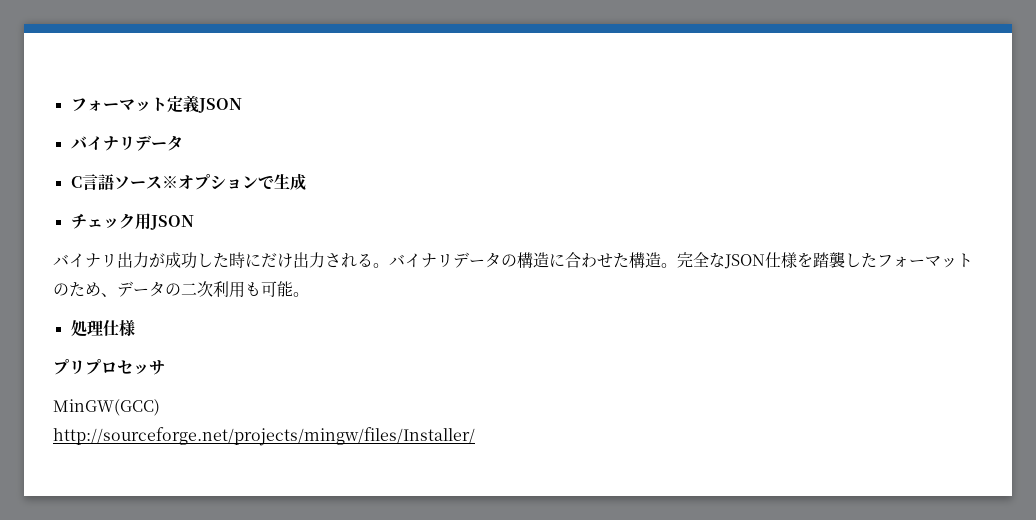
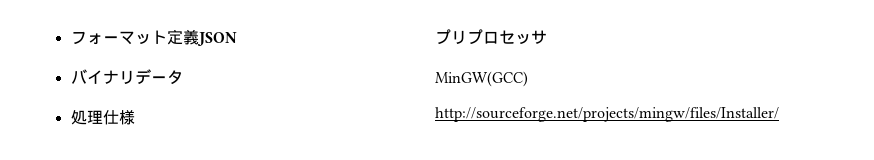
[70,173,306,191] [70,213,194,230] [53,252,973,269] [53,281,309,298] // C言語ソース※オプションで生成 // チェック用JSON // バイナリ出力が成功した時にだけ出力される。バイナリデータの構造に合わせた構造。完全なJSON仕様を踏襲したフォーマットのため、データの二次利用も可能。 -> (183, 77) none

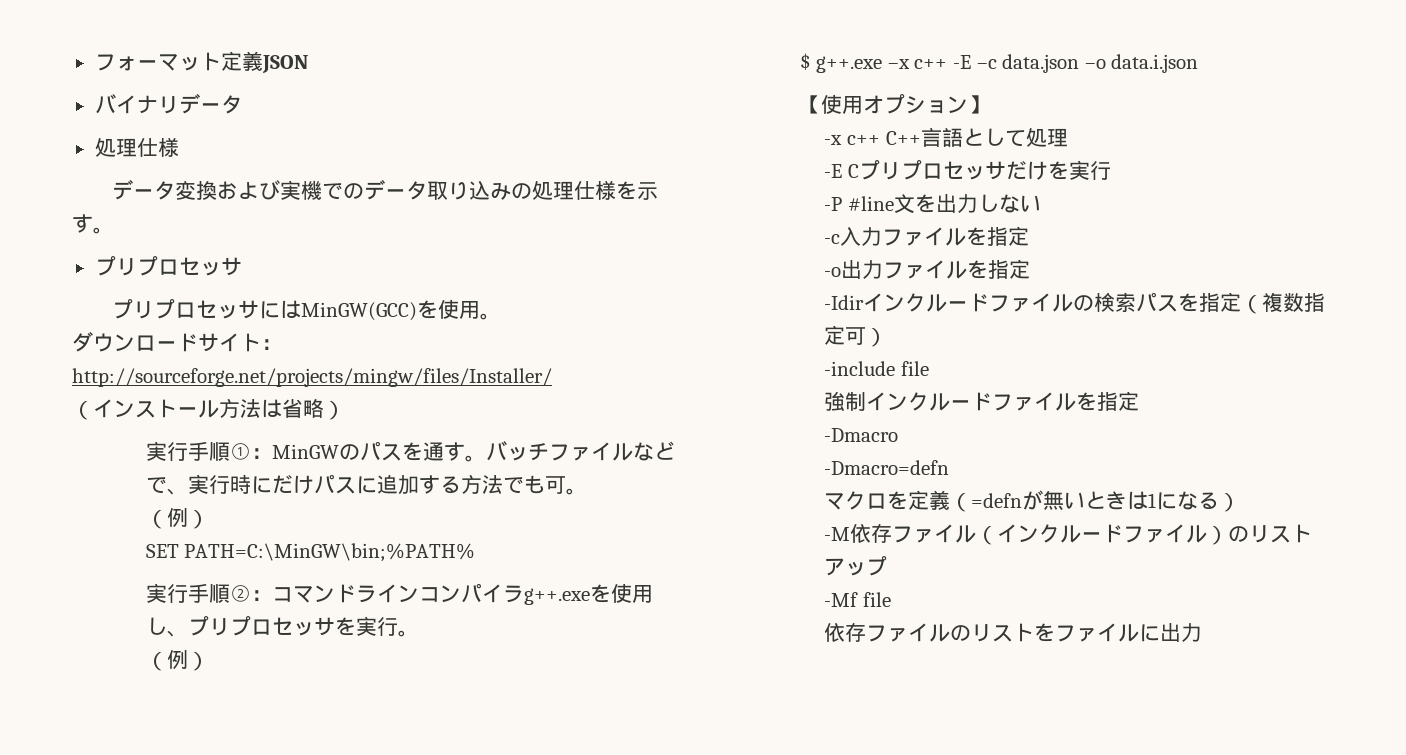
[435,29,547,45] [435,71,528,87] [435,107,779,122] プリプロセッサ // MinGW(GCC) // http://sourceforge.net/projects/mingw/files/Installer/ -> [112,179,659,200] [72,214,114,234] [94,256,242,276] [112,299,502,321] [72,331,282,352] [72,368,552,387] [72,398,345,420] [145,441,675,462] [145,474,587,495] [145,508,209,529] [145,543,476,562] [145,583,653,605] [145,616,419,637] [145,650,209,671] [799,53,1199,73] [799,94,989,114] [824,127,1068,147] [824,160,1111,180] [824,194,1041,214] [824,226,1030,246] [824,259,1031,279] [824,292,1326,314] [824,325,888,347] [824,361,929,376] [824,391,1140,412] [824,428,899,442] [824,460,950,475] [824,490,1241,512] [824,523,1313,545] [824,556,888,576] [824,592,891,607] [824,622,1203,642] データ変換および実機でのデータ取り込みの処理仕様を示す。 // プリプロセッサ // プリプロセッサにはMinGW(GCC)を使用。 // ダウンロードサイト：http://sourceforge.net/projects/mingw/files/Installer/ // （インストール方法は省略） // 実行手順①：MinGWのパスを通す。バッチファイルなどで、実行時にだけパスに追加する方法でも可。 // （例） // SET PATH=C:\MinGW\bin;%PATH% // 実行手順②：コマンドラインコンパイラg++.exeを使用し、プリプロセッサを実行。 // （例） // $ g++.exe –x c++ -E –c data.json –o data.i.json // 【使用オプション】 // -x c++ C++言語として処理 // -E Cプリプロセッサだけを実行 // -P #line文を出力しない // -c入力ファイルを指定 // -o出力ファイルを指定 // -Idirインクルードファイルの検索パスを指定（複数指定可） // -include file // 強制インクルードファイルを指定 // -Dmacro // -Dmacro=defn // マクロを定義（=defnが無いときは1になる） // -M依存ファイル（インクルードファイル）のリストアップ // -Mf file // 依存ファイルのリストをファイルに出力

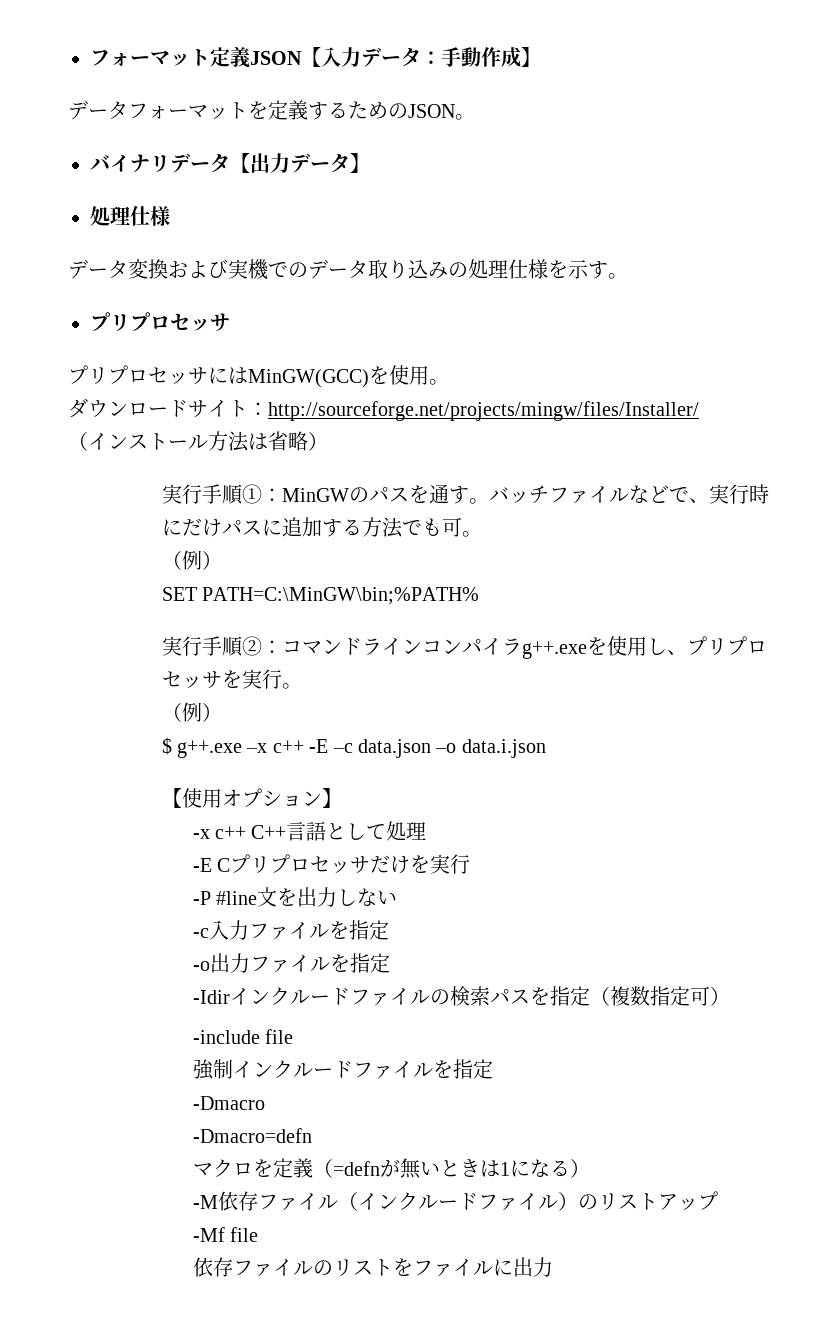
(308, 64) none -> [301,47,541,67] [68,100,475,120] 【入力データ：手動作成】 // データフォーマットを定義するためのJSON。
(242, 104) none -> [230,153,370,173] 【出力データ】

